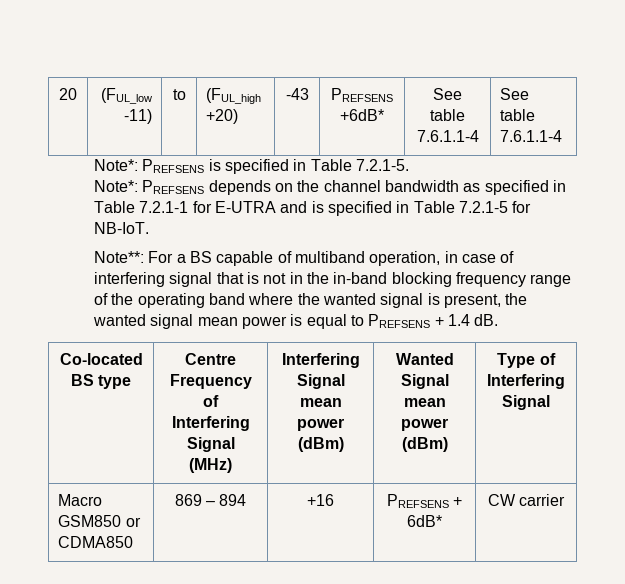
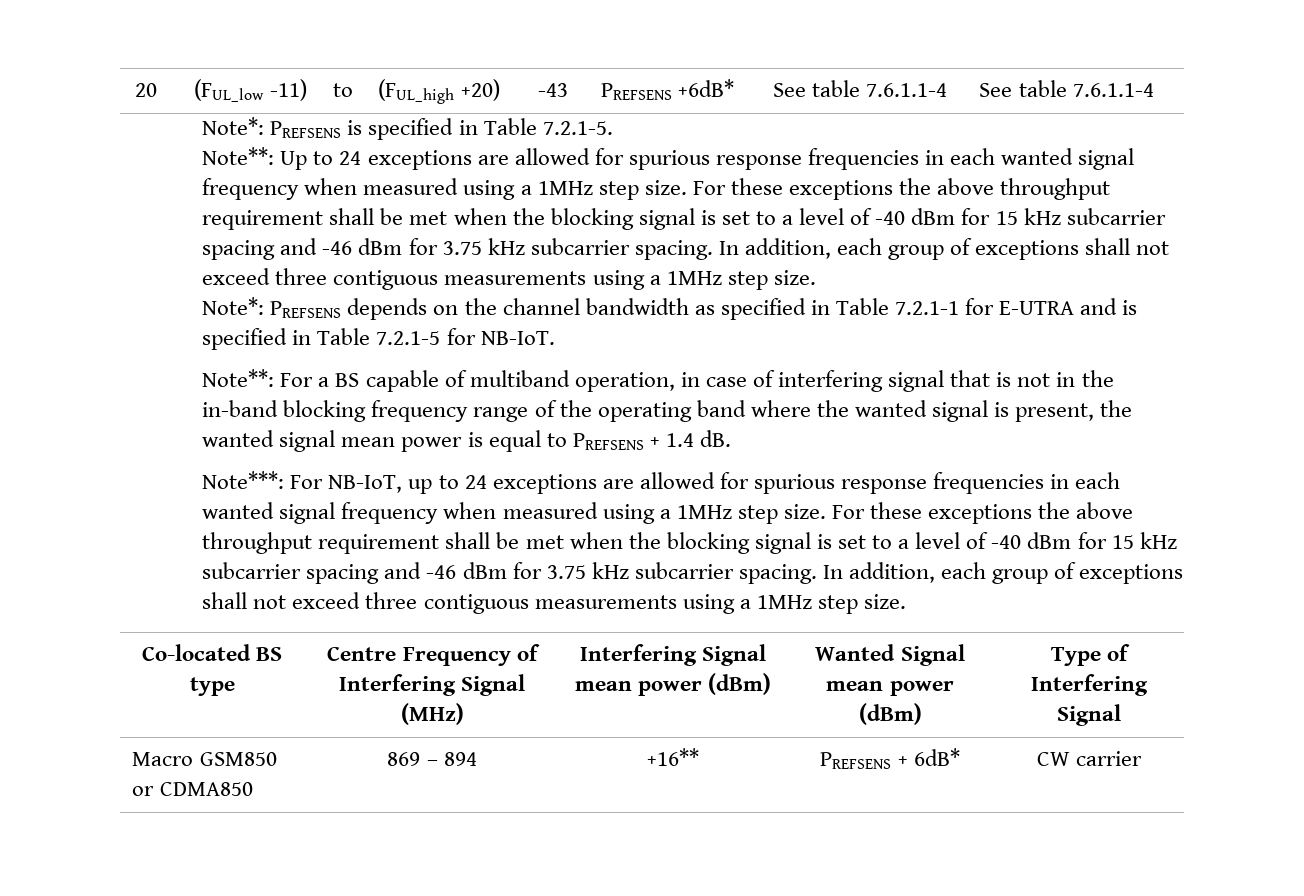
(410, 165) none -> [202,147,1135,170] [202,178,1111,200] [202,208,1166,230] [202,238,1170,260] [202,268,816,290] // Note**: Up to 24 exceptions are allowed for spurious response frequencies in each wanted signal frequency when measured using a 1MHz step size. For these exceptions the above throughput requirement shall be met when the blocking signal is set to a level of -40 dBm for 15 kHz subcarrier spacing and -46 dBm for 3.75 kHz subcarrier spacing. In addition, each group of exceptions shall not exceed three contiguous measurements using a 1MHz step size.
(499, 320) none -> [202,471,1121,494] [202,502,1134,524] [202,532,1177,554] [202,562,1184,584] [202,592,907,614] // Note***: For NB-IoT, up to 24 exceptions are allowed for spurious response frequencies in each wanted signal frequency when measured using a 1MHz step size. For these exceptions the above throughput requirement shall be met when the blocking signal is set to a level of -40 dBm for 15 kHz subcarrier spacing and -46 dBm for 3.75 kHz subcarrier spacing. In addition, each group of exceptions shall not exceed three contiguous measurements using a 1MHz step size.
[307,494,334,506] +16 -> [647,748,699,766] +16**

